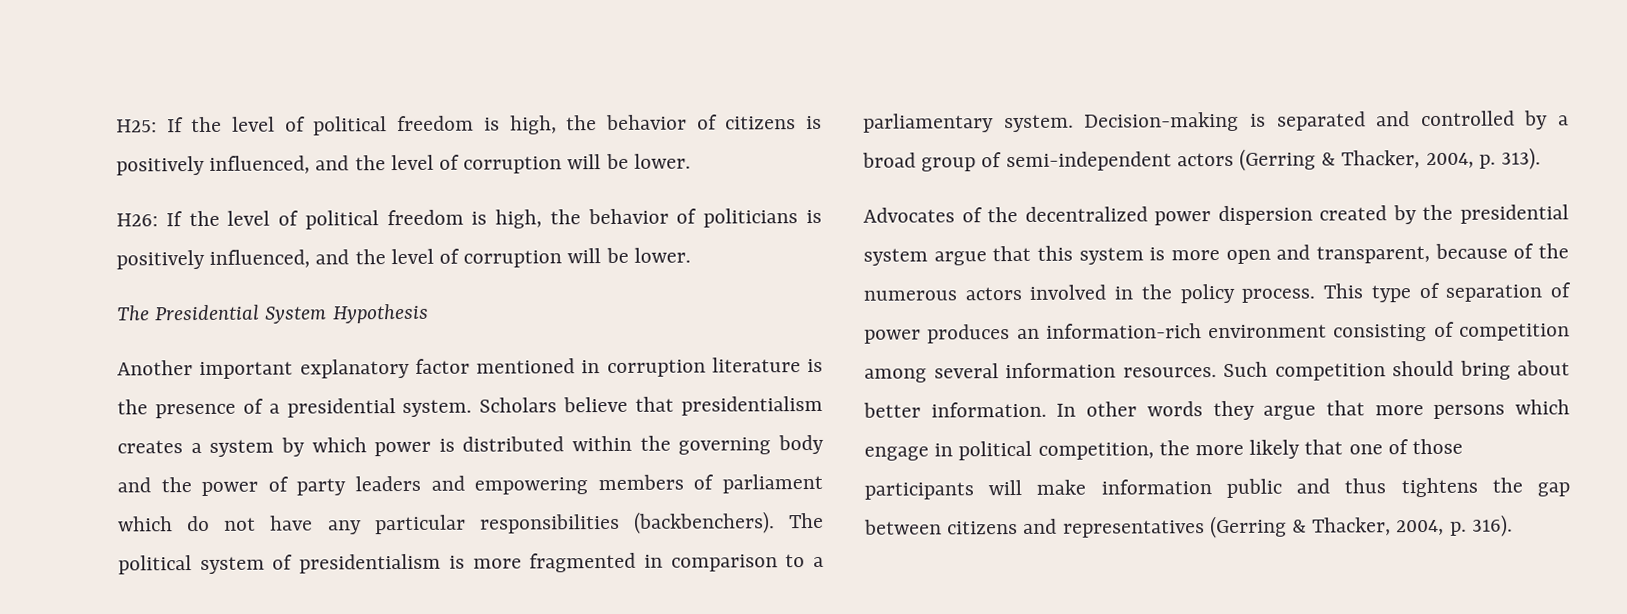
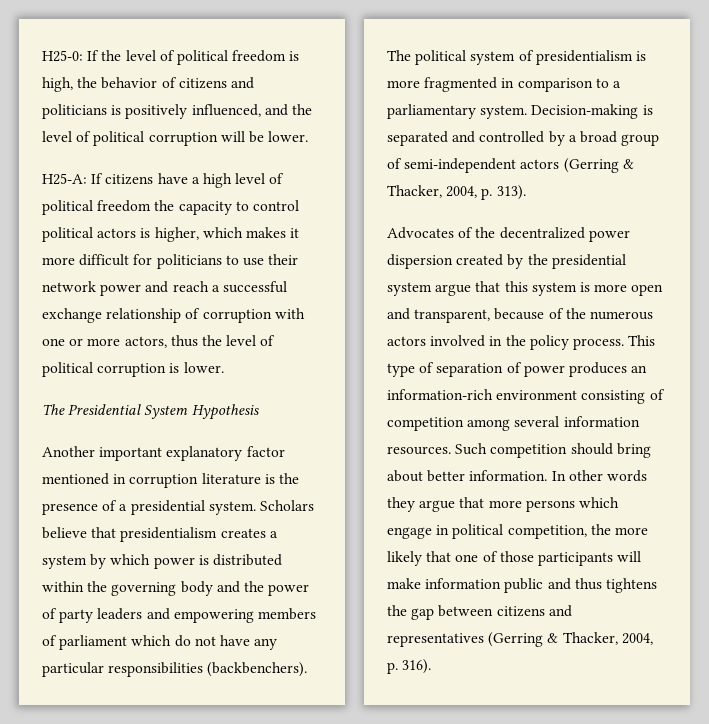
[116,119,157,133] H25: -> [42,50,83,62] H25-0:
[806,115,823,130] [116,153,691,176] [116,208,698,230] is positively influenced, and the level of corruption will be lower. // H26: If the level of political freedom is high, the behavior of -> [230,77,254,89] and
[463,247,691,268] corruption will be lower. -> [93,131,309,146] [42,173,285,188] [42,200,299,215] [42,227,300,242] [42,254,299,269] [42,281,287,296] [42,308,305,323] [42,335,276,348] [42,362,224,377] political corruption will be lower. // H25-A: If citizens have a high level of political freedom the capacity to control political actors is higher, which makes it more difficult for politicians to use their network power and reach a successful exchange relationship of corruption with one or more actors, thus the level of political corruption is lower.

